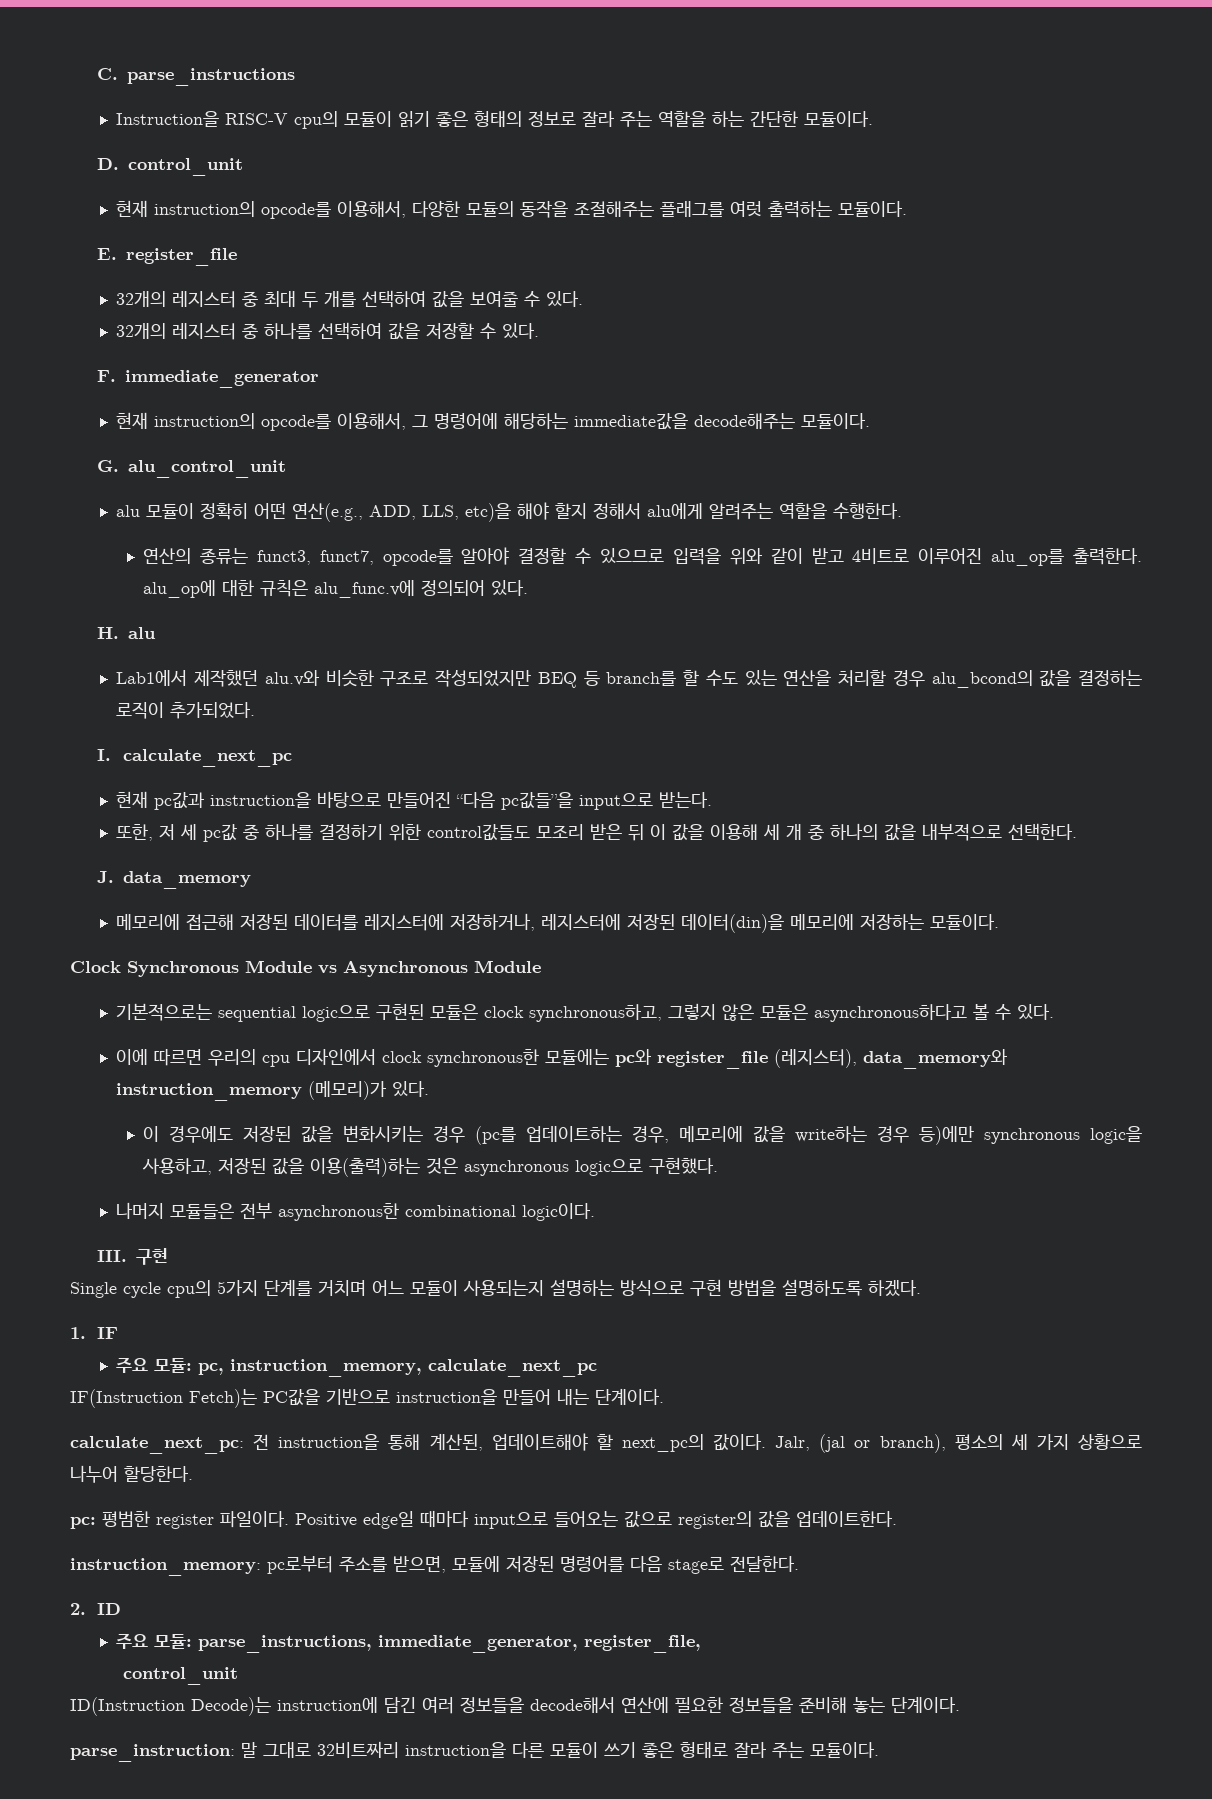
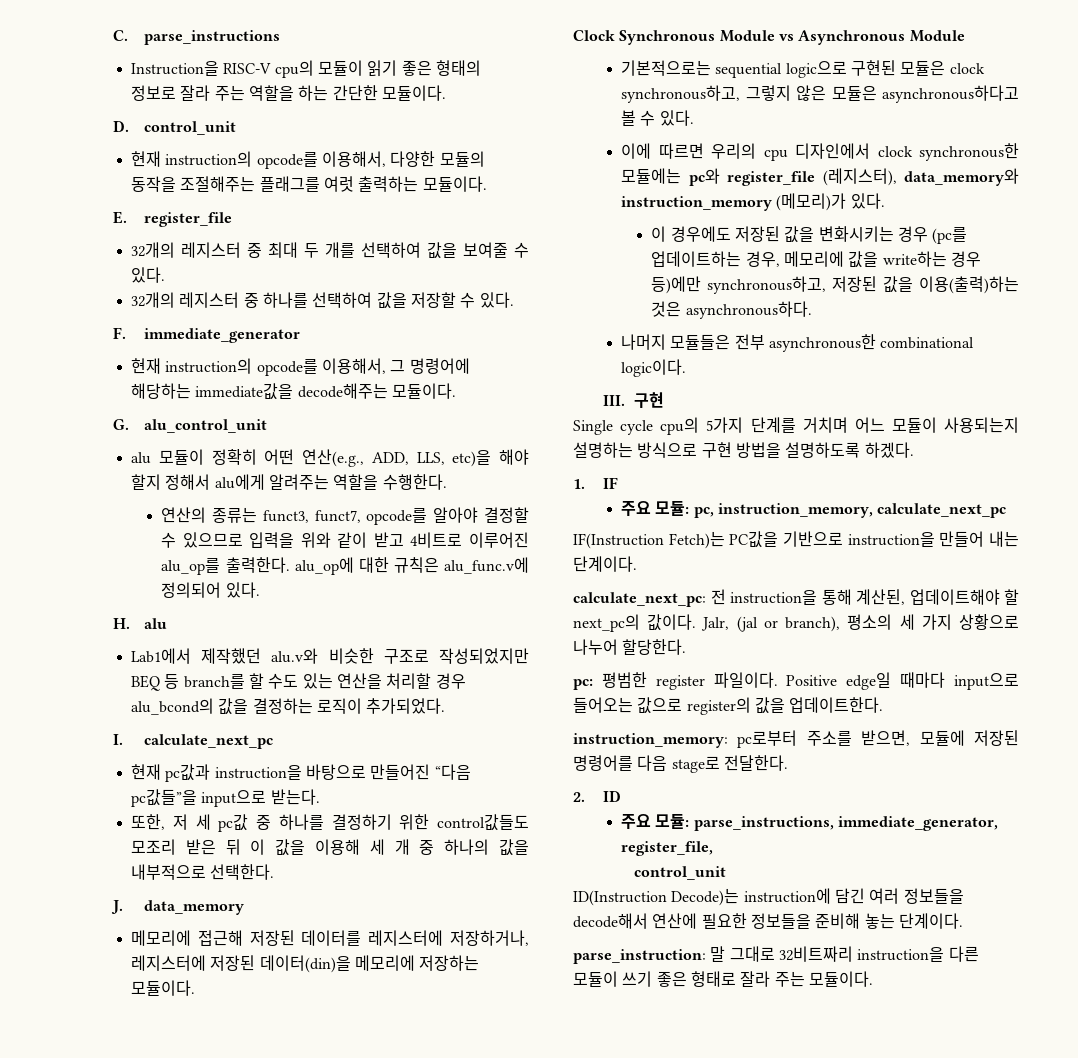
[983,1126,1143,1144] [141,1158,212,1175] synchronous logic을 사용하고, -> [707,276,827,294] synchronous하고,
[463,1157,718,1176] asynchronous logic으로 구현했다. -> [685,301,812,319] asynchronous하다.

